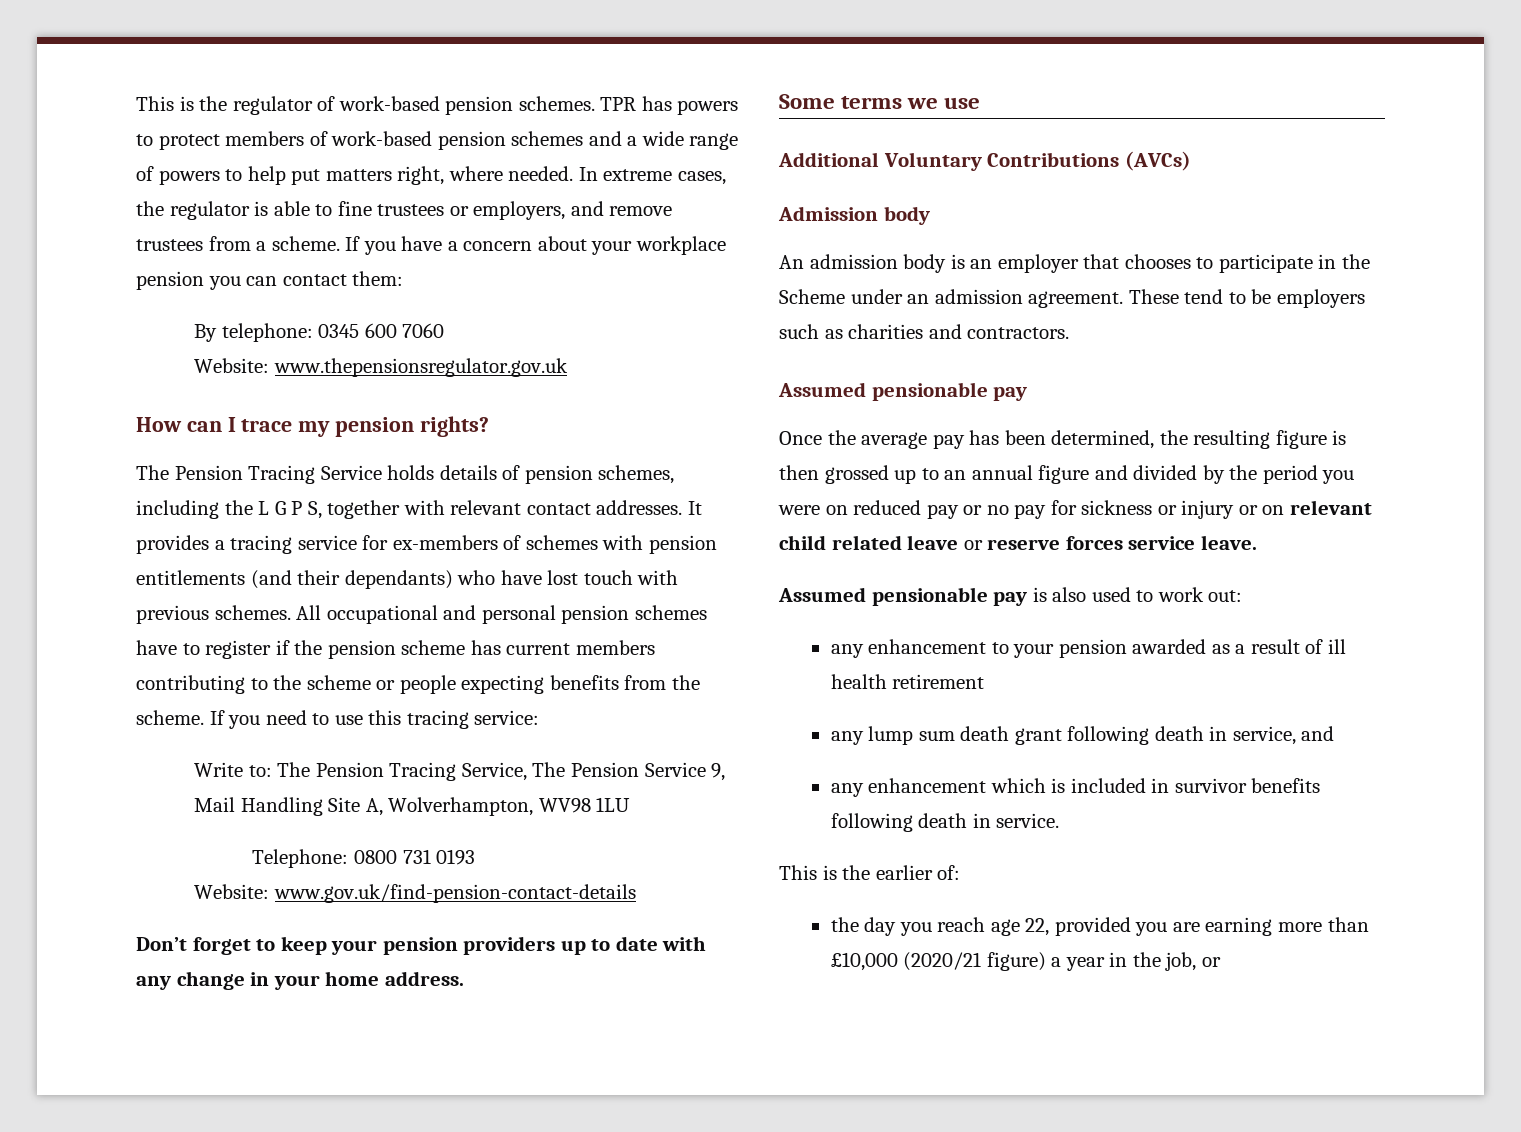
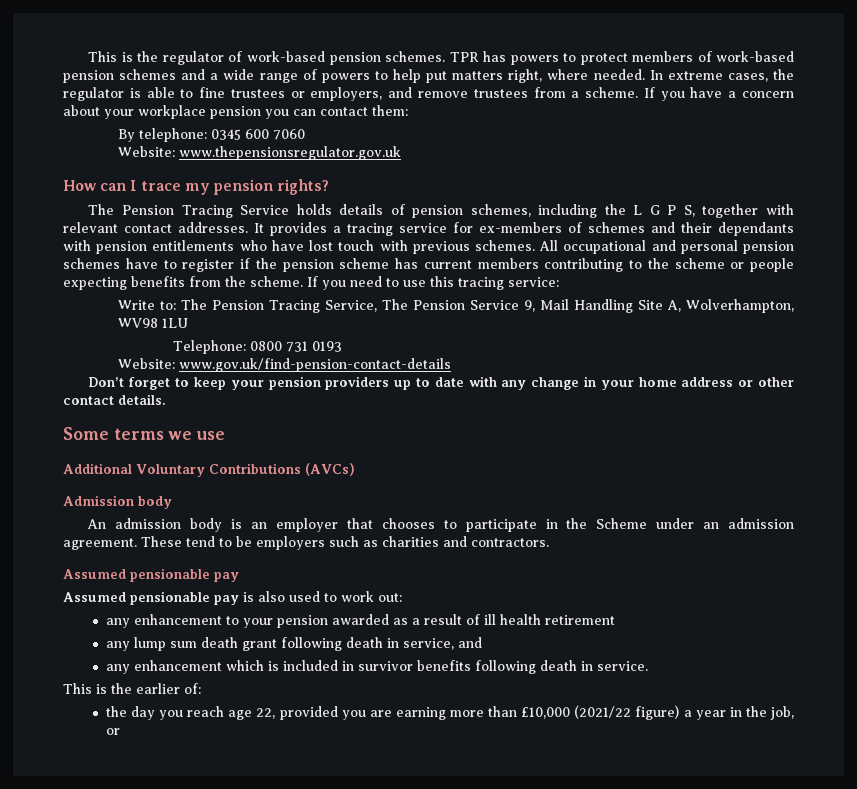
[602,535,717,554] [136,570,453,589] with pension entitlements (and their dependants) -> [651,222,794,236] [63,240,235,254] and their dependants with pension entitlements
[384,971,464,986] address. -> [681,377,794,387] [63,394,166,405] address or other contact details.
[779,430,1347,449] [779,465,1355,484] [778,500,1372,519] [779,535,1257,550] // Once the average pay has been determined, the resulting figure is then grossed up to an annual figure and divided by the period you were on reduced pay or no pay for sickness or injury or on relevant child related leave or reserve forces service leave. -> (239, 577) none
[903,952,982,971] (2020/21 -> [574,705,632,719] (2021/22

